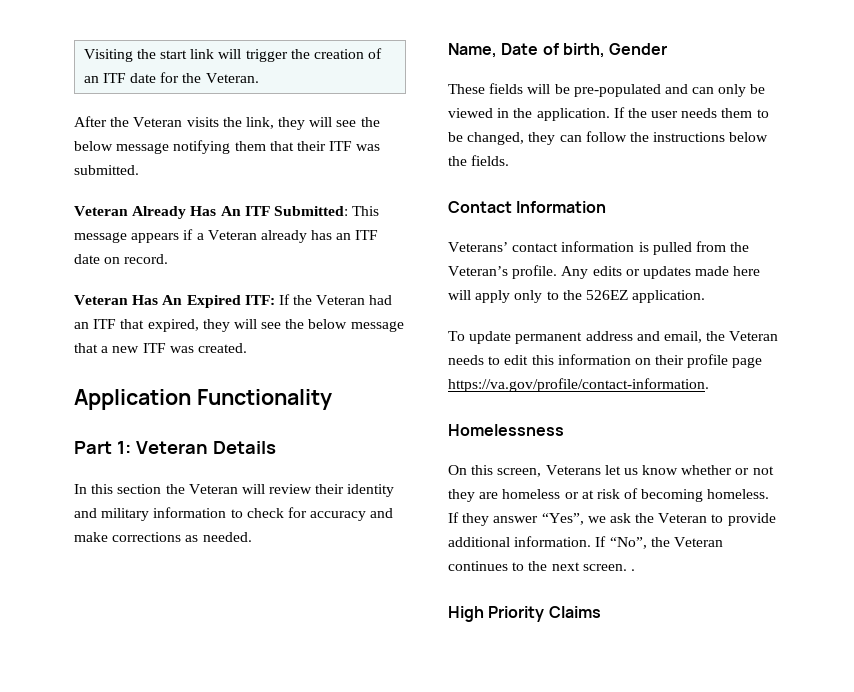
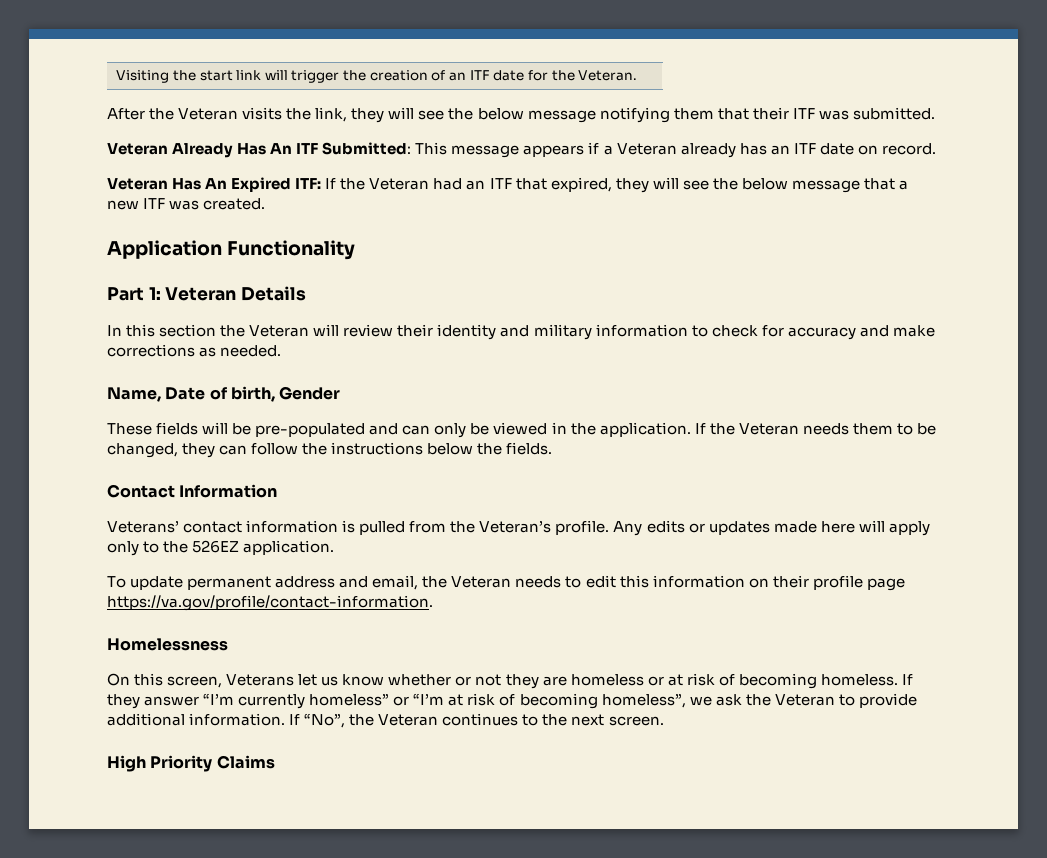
[651,111,679,118] user -> [738,423,799,435] Veteran
[541,513,584,525] “Yes”, -> [203,693,686,709] “I’m currently homeless” or “I’m at risk of becoming homeless”,
[630,569,635,571] . -> (664, 721) none

